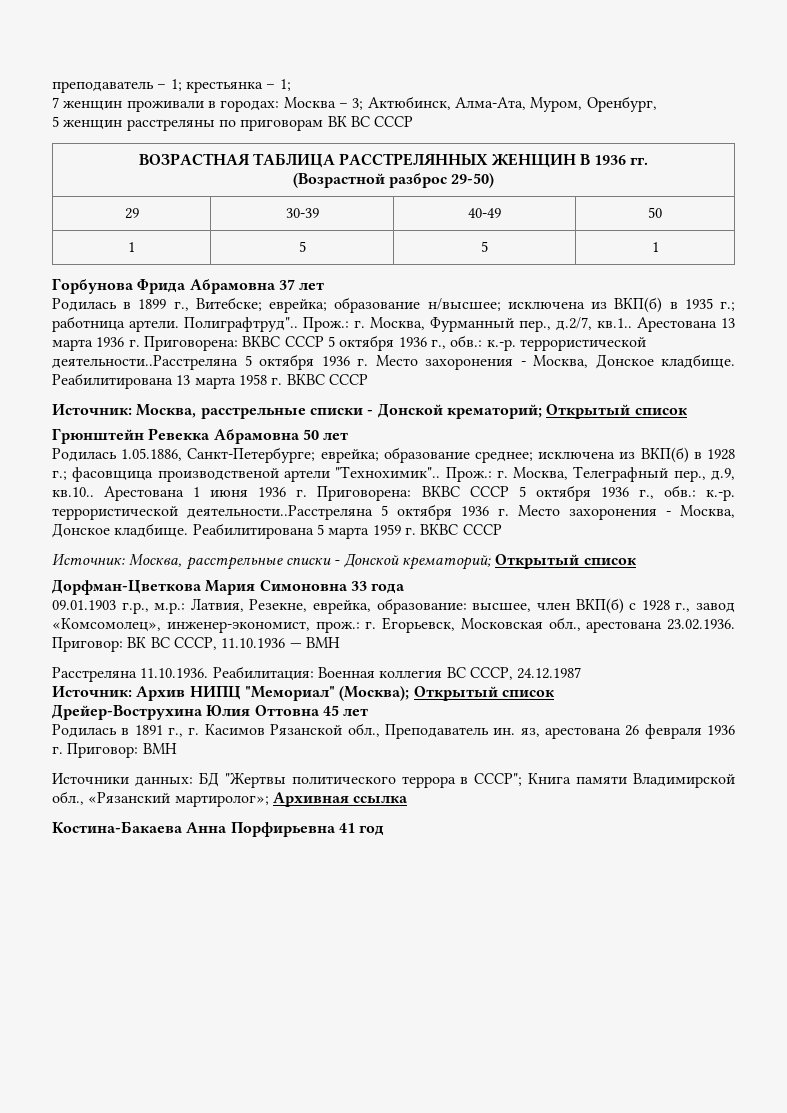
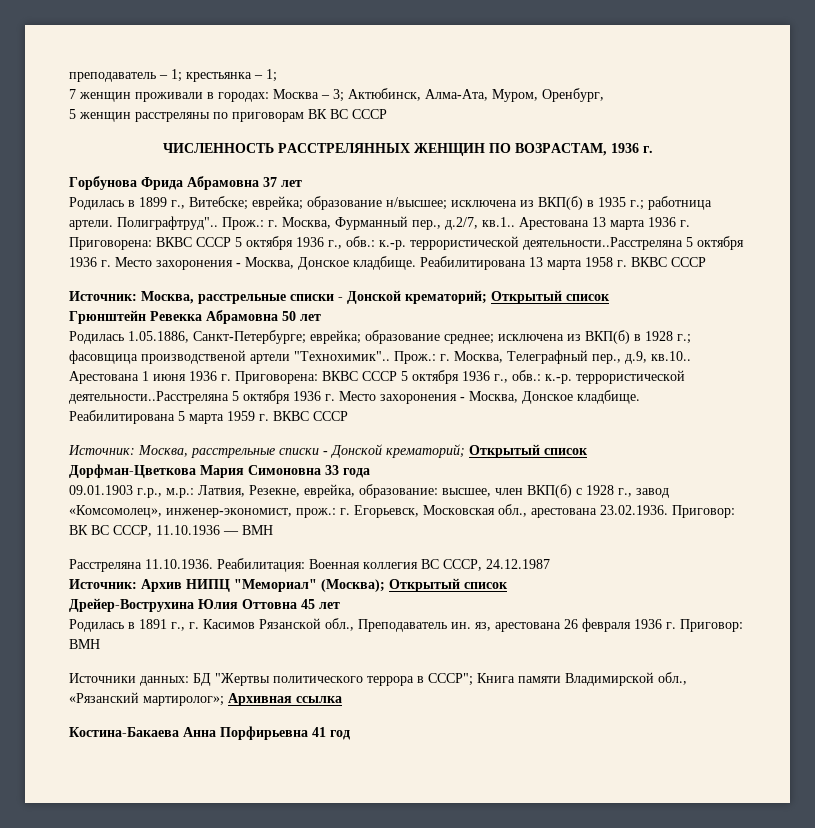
[138,153,649,168] [292,173,495,188] [124,208,139,219] [285,208,319,218] [468,208,501,218] [648,207,662,218] [128,242,135,252] [298,241,306,252] [481,241,488,252] [651,242,659,252] // ВОЗРАСТНАЯ ТАБЛИЦА РАССТРЕЛЯННЫХ ЖЕНЩИН В 1936 гг. // (Возрастной разброс 29-50) // 29 | 30-39 | 40-49 | 50 // 1 | 5 | 5 | 1 -> [162,143,653,156] // ЧИСЛЕННОСТЬ РАССТРЕЛЯННЫХ ЖЕНЩИН ПО ВОЗРАСТАМ, 1936 г.

